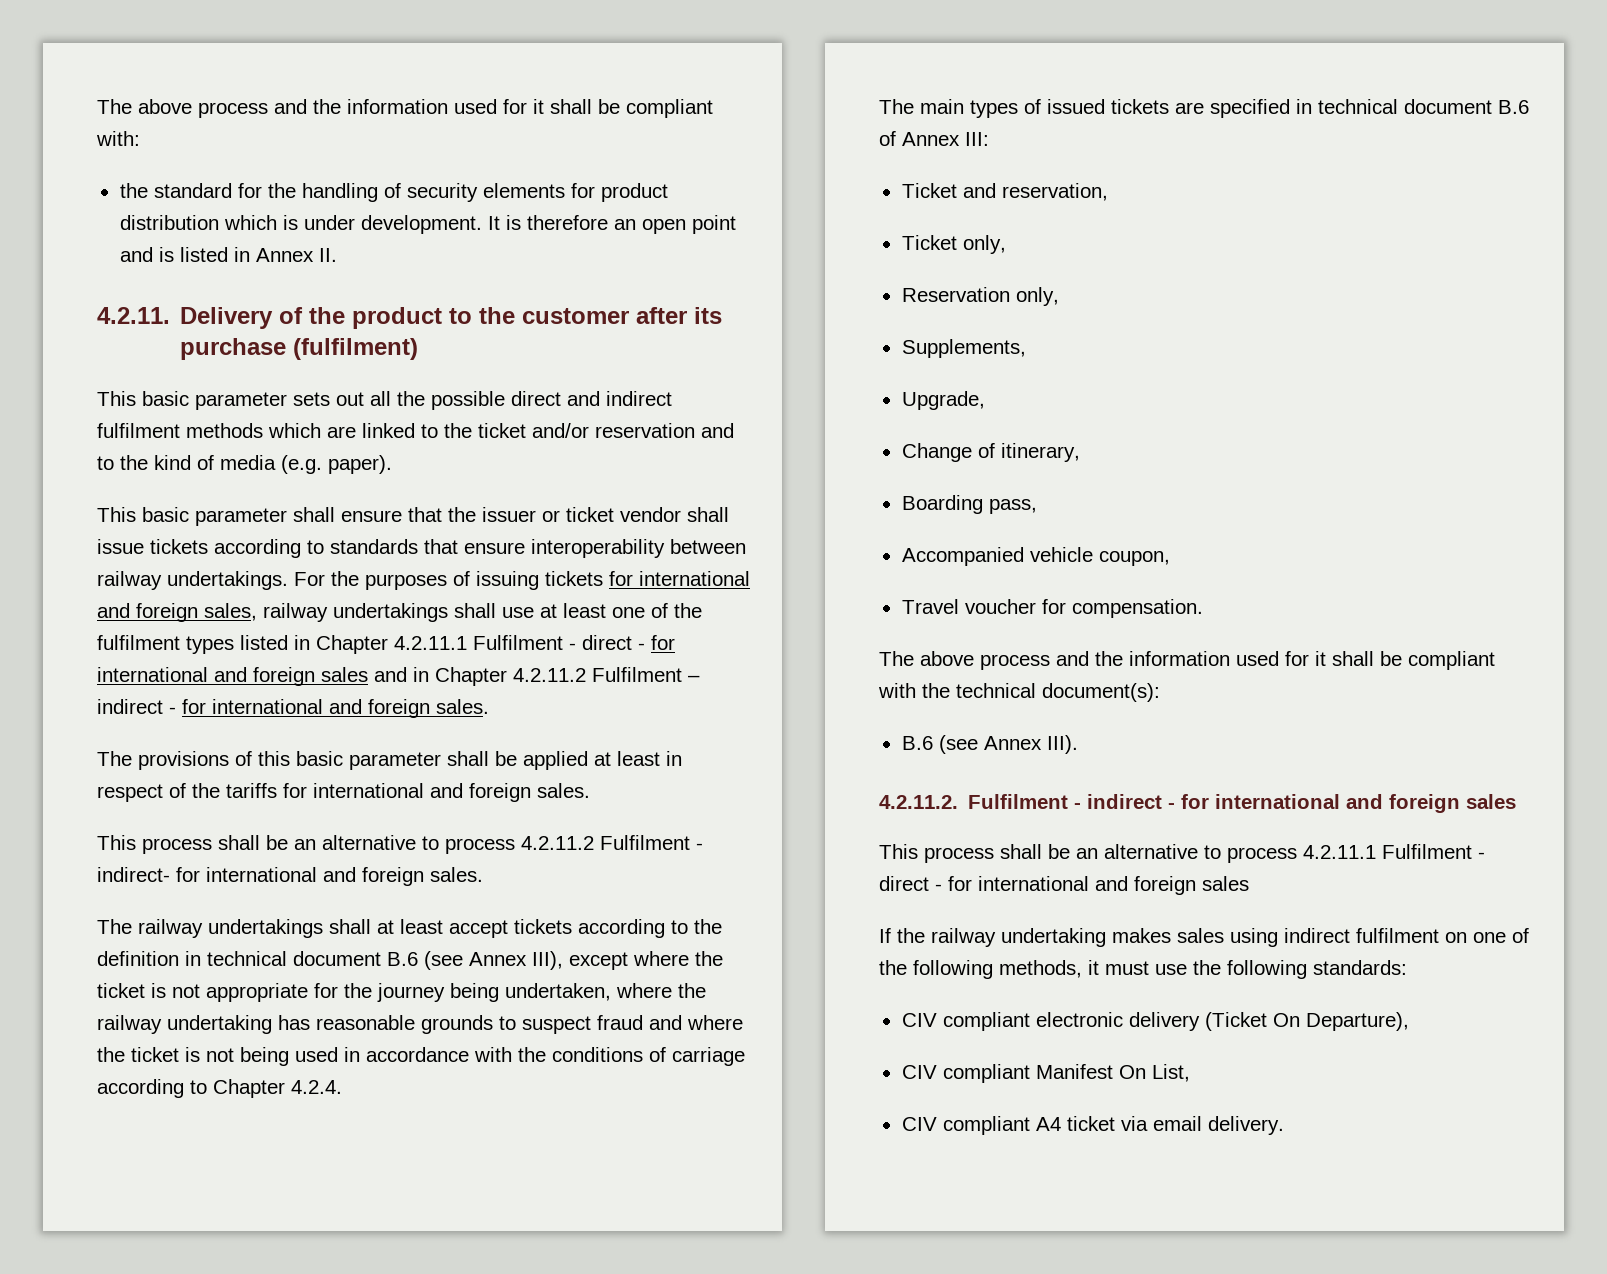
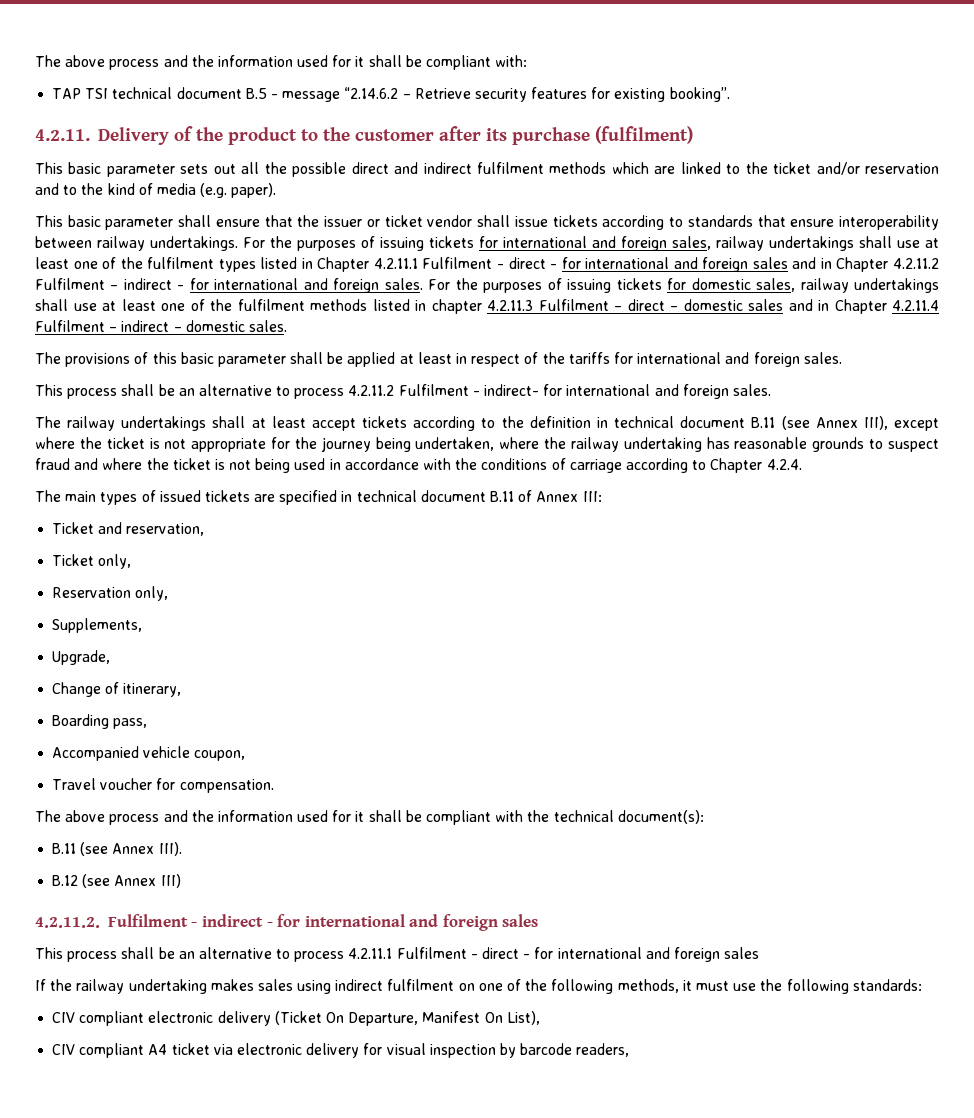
[119,183,668,202] [119,215,736,234] [119,247,337,262] the standard for the handling of security elements for product distribution which is under development. It is therefore an open point and is listed in Annex II. -> [52,87,730,102] TAP TSI technical document B.5 - message “2.14.6.2 – Retrieve security features for existing booking”.
(489, 706) none -> [428,278,940,293] [35,299,939,314] [35,320,287,332] For the purposes of issuing tickets for domestic sales, railway undertakings shall use at least one of the fulfilment methods listed in chapter 4.2.11.3 Fulfilment – direct – domestic sales and in Chapter 4.2.11.4 Fulfilment – indirect – domestic sales.
[387,952,418,966] B.6 -> [751,417,776,428] B.11
[1498,100,1529,114] B.6 -> [490,491,515,502] B.11
[901,736,933,750] B.6 -> [52,843,77,854] B.11
(1078, 744) none -> [52,874,181,888] // B.12 (see Annex III)
[1305,1012,1409,1031] [901,1064,1030,1083] Departure), // CIV compliant -> [348,1012,419,1026] Departure,
[1151,1064,1190,1082] List, -> [506,1011,540,1025] List),
[1152,1116,1284,1135] email delivery. -> [236,1043,630,1058] electronic delivery for visual inspection by barcode readers,

